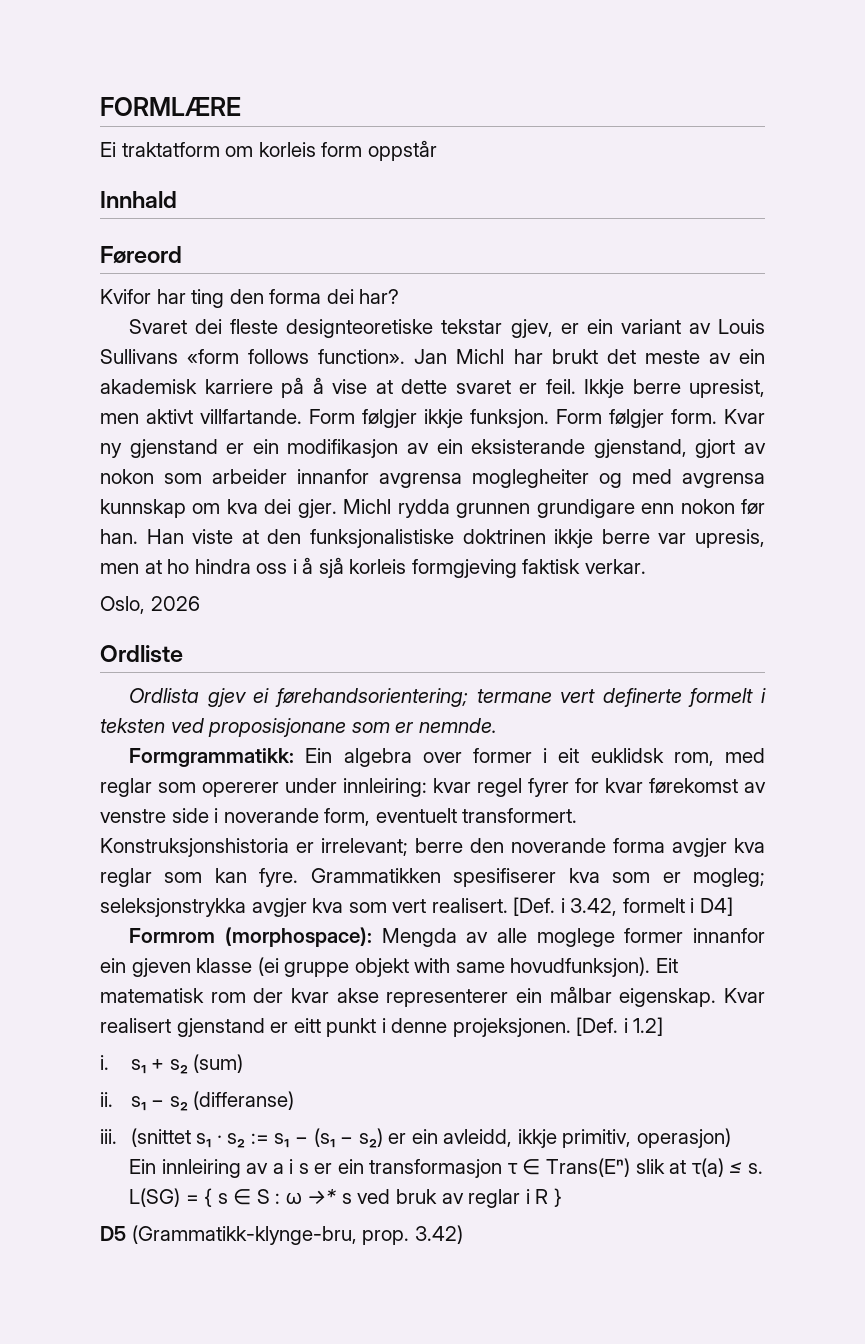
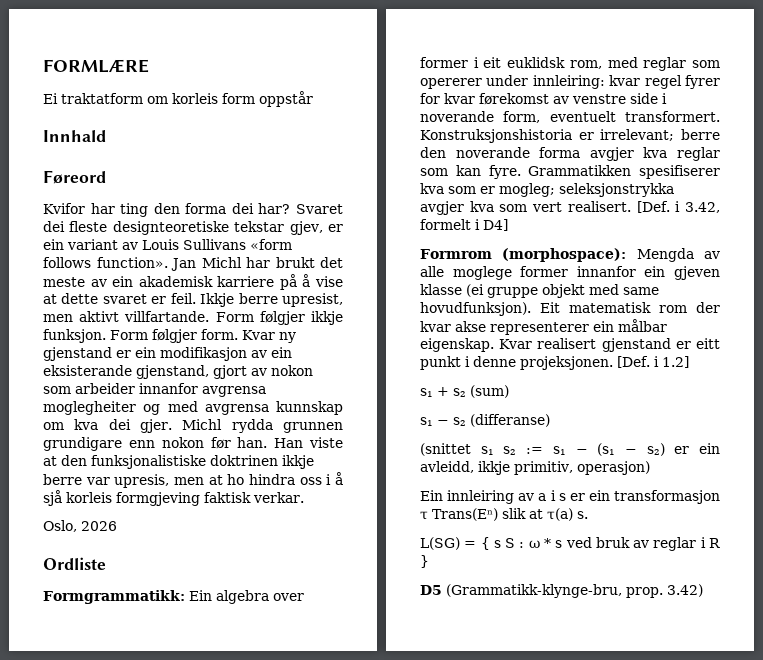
(400, 296) // -> (291, 208) none
[129,688,767,707] [100,718,497,737] // Ordlista gjev ei førehandsorientering; termane vert definerte formelt i teksten ved proposisjonane som er nemnde. -> (106, 563) none
[414,958,451,973] with -> [589,284,619,295] med
[100,1055,109,1070] i. -> (689, 362) none
[100,1092,113,1107] ii. -> (509, 391) none
[100,1129,117,1144] iii. -> (550, 420) none
[216,1135,222,1144] · -> (494, 450) none
[522,1159,541,1175] ∈ -> (428, 515) none
[729,1162,743,1174] ≤ -> (573, 514) none
[233,1189,252,1205] ∈ -> (501, 544) none
[307,1189,337,1204] →* -> [544,538,551,548] *

